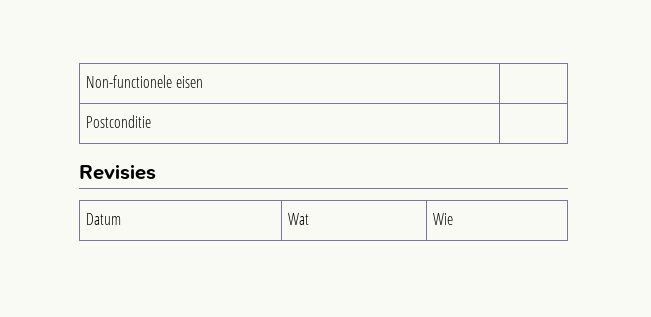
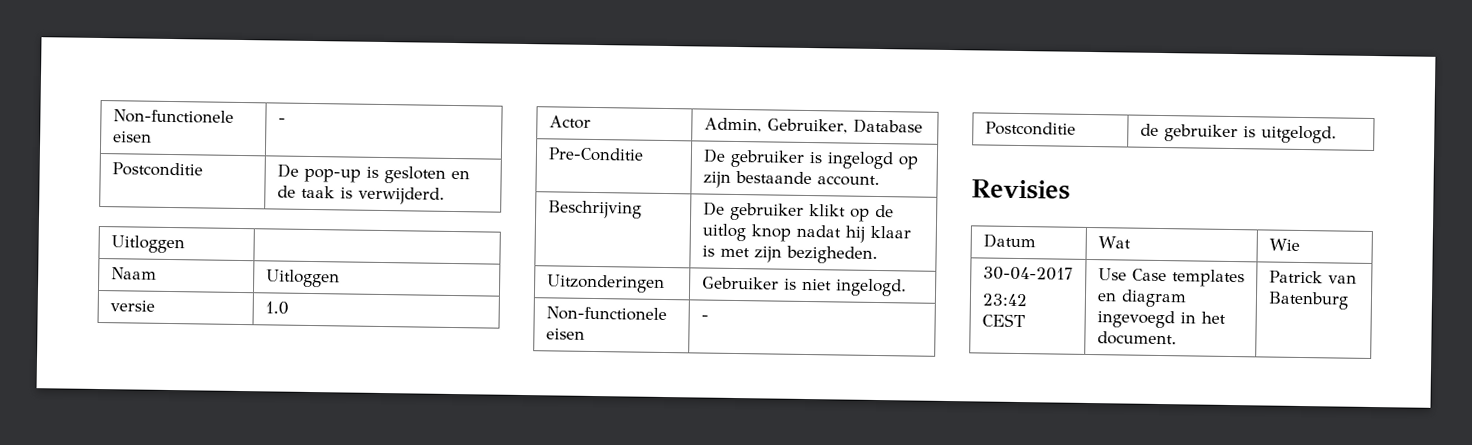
[85,75,203,88] [85,115,151,128] [79,164,156,180] [85,213,121,225] [287,213,309,225] [432,213,453,225] Non-functionele eisen | // Postconditie | // Revisies // Datum | Wat | Wie -> [112,109,234,124] [112,131,152,143] [277,117,286,124] [111,162,203,177] [276,163,470,184] [276,185,445,205] [110,235,185,254] [110,267,157,280] [265,269,340,288] [109,300,155,312] [264,301,289,315] [548,115,591,129] [703,117,923,134] [547,147,644,162] [702,148,918,170] [702,170,880,188] [547,200,642,219] [702,201,894,222] [701,223,911,243] [701,245,878,265] [546,274,665,293] [701,276,907,297] [545,306,667,322] [545,328,585,340] [700,314,709,321] [984,121,1076,136] [1139,123,1337,144] [971,179,1070,200] [982,233,1036,249] [1097,236,1131,249] [1268,238,1300,251] [982,266,1073,281] [981,293,1028,307] [981,313,1025,328] [1097,268,1245,288] [1096,289,1187,308] [1096,310,1226,329] [1096,331,1177,346] [1268,270,1357,284] [1267,291,1349,310] Non-functionele eisen | - // Postconditie | De pop-up is gesloten en de taak is verwijderd. // Uitloggen | // Naam | Uitloggen // versie | 1.0 // Actor | Admin, Gebruiker, Database // Pre-Conditie | De gebruiker is ingelogd op zijn bestaande account. // Beschrijving | De gebruiker klikt op de uitlog knop nadat hij klaar is met zijn bezigheden. // Uitzonderingen | Gebruiker is niet ingelogd. // Non-functionele eisen | - // Postconditie | de gebruiker is uitgelogd. // Revisies // Datum | Wat | Wie // 30-04-2017 // 23:42 CEST | Use Case templates en diagram ingevoegd in het document. | Patrick van Batenburg

